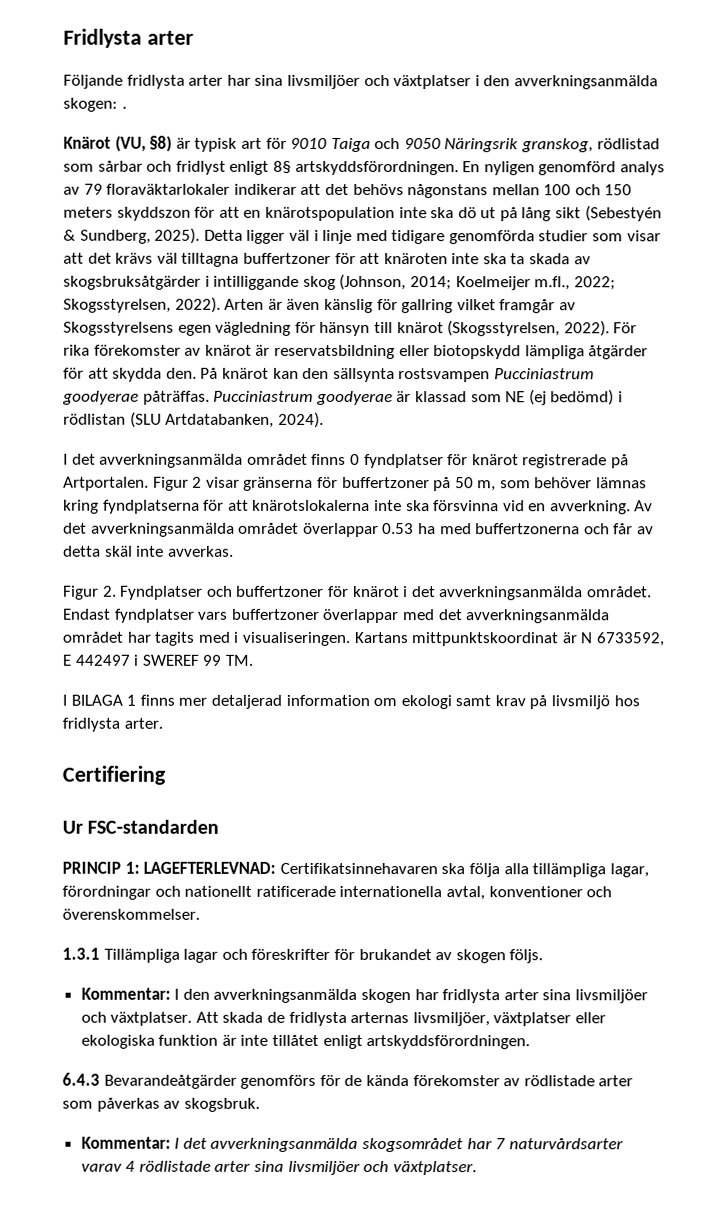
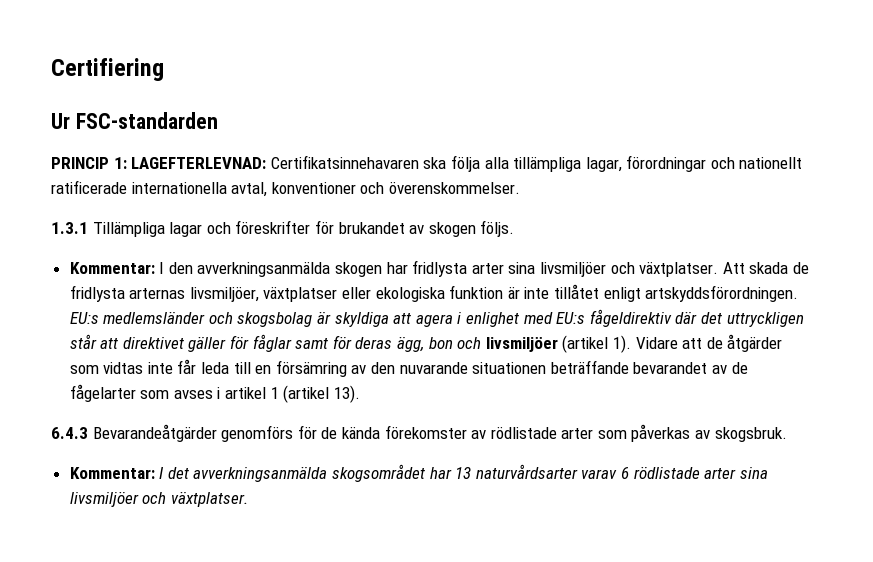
[63,28,194,48] [63,74,658,90] [63,97,127,112] [63,135,660,153] [63,160,665,176] [63,183,633,199] [63,205,662,222] [63,227,661,245] [63,252,591,267] [63,273,616,291] [63,296,576,314] [63,320,638,337] [63,344,649,360] [63,367,594,383] [62,389,623,406] [63,411,324,428] [63,453,629,469] [63,476,648,492] [63,499,654,515] [63,522,654,538] [63,545,234,557] [63,585,652,601] [62,608,611,624] [62,631,664,647] [62,654,253,666] [62,694,640,710] [62,717,163,732] Fridlysta arter // Följande fridlysta arter har sina livsmiljöer och växtplatser i den avverkningsanmälda skogen: . // Knärot (VU, §8) är typisk art för 9010 Taiga och 9050 Näringsrik granskog, rödlistad som sårbar och fridlyst enligt 8§ artskyddsförordningen. En nyligen genomförd analys av 79 floraväktarlokaler indikerar att det behövs någonstans mellan 100 och 150 meters skyddszon för att en knärotspopulation inte ska dö ut på lång sikt (Sebestyén & Sundberg, 2025). Detta ligger väl i linje med tidigare genomförda studier som visar att det krävs väl tilltagna buffertzoner för att knäroten inte ska ta skada av skogsbruksåtgärder i intilliggande skog (Johnson, 2014; Koelmeijer m.fl., 2022; Skogsstyrelsen, 2022). Arten är även känslig för gallring vilket framgår av Skogsstyrelsens egen vägledning för hänsyn till knärot (Skogsstyrelsen, 2022). För rika förekomster av knärot är reservatsbildning eller biotopskydd lämpliga åtgärder för att skydda den. På knärot kan den sällsynta rostsvampen Pucciniastrum goodyerae påträffas. Pucciniastrum goodyerae är klassad som NE (ej bedömd) i rödlistan (SLU Artdatabanken, 2024). // I det avverkningsanmälda området finns 0 fyndplatser för knärot registrerade på Artportalen. Figur 2 visar gränserna för buffertzoner på 50 m, som behöver lämnas kring fyndplatserna för att knärotslokalerna inte ska försvinna vid en avverkning. Av det avverkningsanmälda området överlappar 0.53 ha med buffertzonerna och får av detta skäl inte avverkas. // Figur 2. Fyndplatser och buffertzoner för knärot i det avverkningsanmälda området. Endast fyndplatser vars buffertzoner överlappar med det avverkningsanmälda området har tagits med i visualiseringen. Kartans mittpunktskoordinat är N 6733592, E 442497 i SWEREF 99 TM. // I BILAGA 1 finns mer detaljerad information om ekologi samt krav på livsmiljö hos fridlysta arter. // -> (51, 69) none
(531, 1042) none -> [69,309,804,327] [69,334,783,353] [69,359,748,377] [69,384,360,403] EU:s medlemsländer och skogsbolag är skyldiga att agera i enlighet med EU:s fågeldirektiv där det uttryckligen står att direktivet gäller för fåglar samt för deras ägg, bon och livsmiljöer (artikel 1). Vidare att de åtgärder som vidtas inte får leda till en försämring av den nuvarande situationen beträffande bevarandet av de fågelarter som avses i artikel 1 (artikel 13).
[495,1138,507,1150] 7 -> [455,467,472,479] 13
[125,1160,136,1172] 4 -> [621,467,630,479] 6

